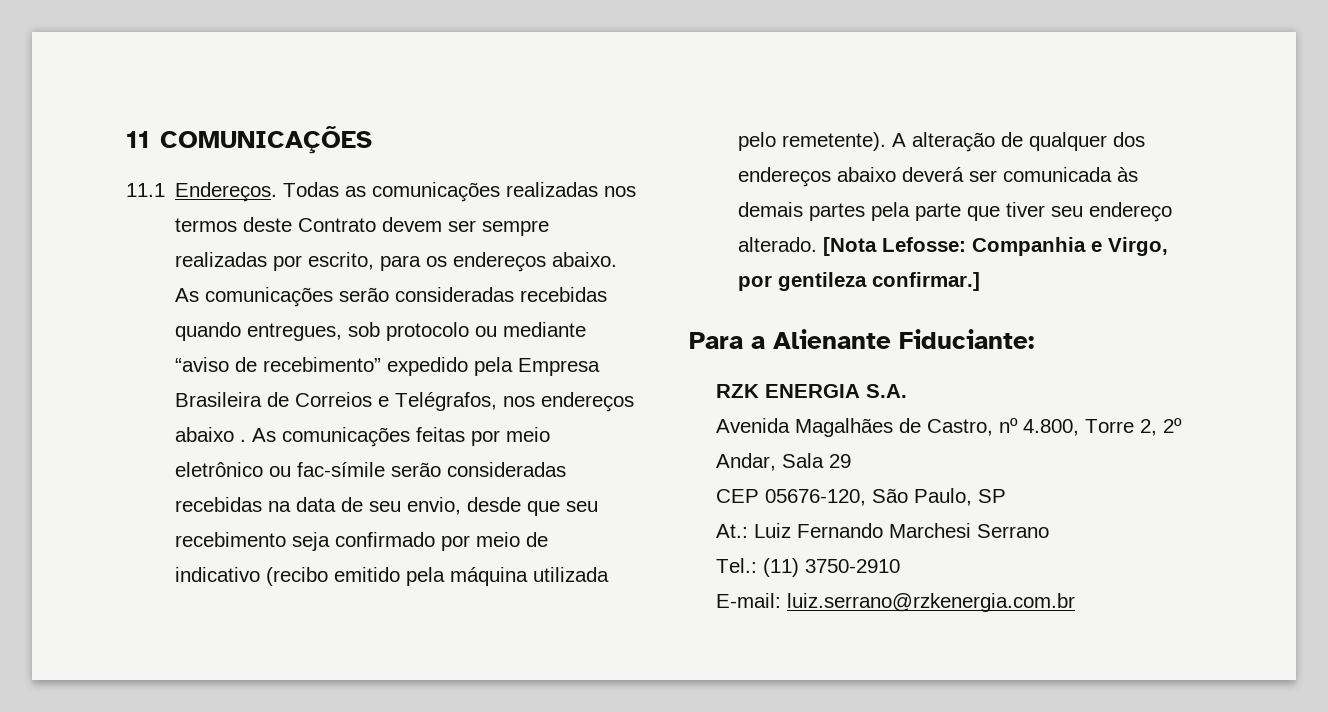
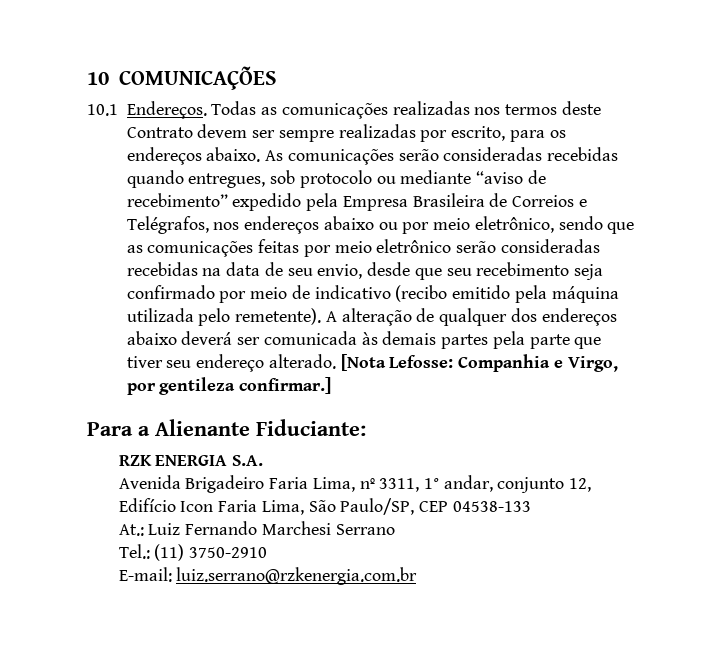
[126,131,150,148] 11 -> [87,72,109,85] 10
[126,183,165,197] 11.1 -> [87,104,118,116] 10.1
[240,428,277,442] . As -> [378,216,635,234] [126,245,143,253] ou por meio eletrônico, sendo que as
[269,462,386,477] ou fac-símile -> (452, 246) none
[795,418,1183,437] [716,453,852,471] [716,488,1007,506] Magalhães de Castro, nº 4.800, Torre 2, 2º Andar, Sala 29 // CEP 05676-120, São Paulo, SP -> [185,475,592,493] [118,498,531,515] Brigadeiro Faria Lima, nº 3311, 1° andar, conjunto 12, Edifício Icon Faria Lima, São Paulo/SP, CEP 04538-133

